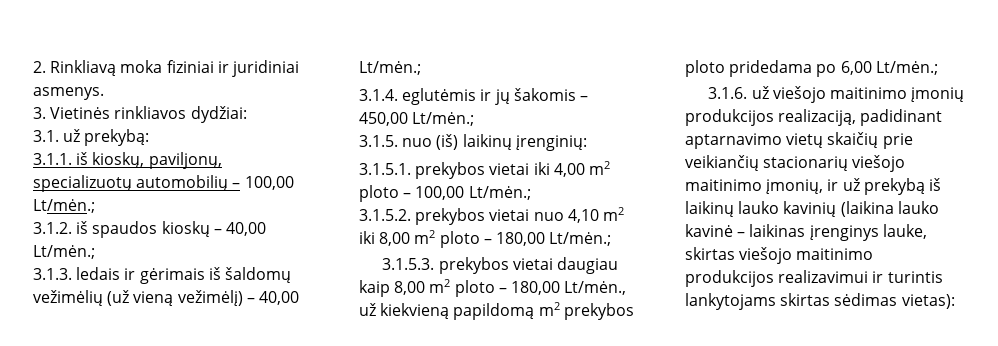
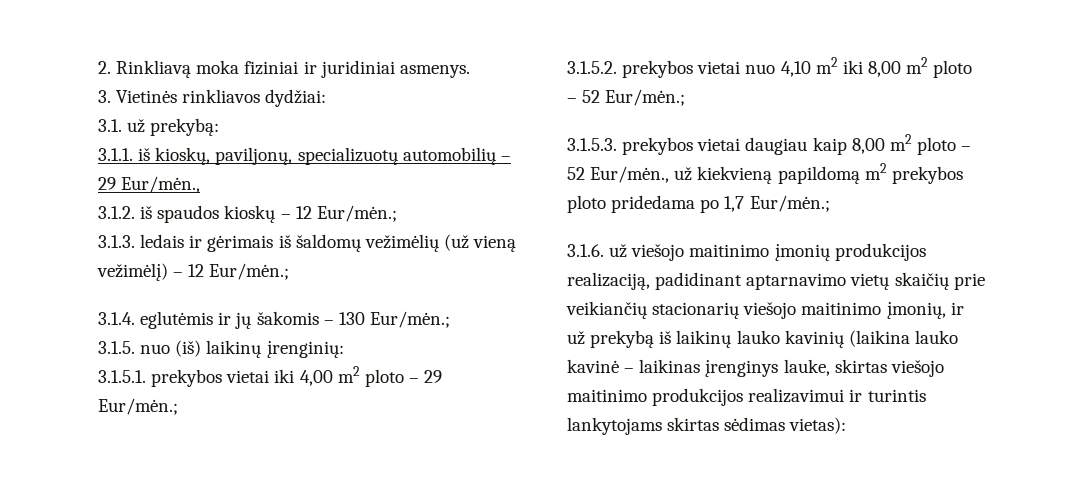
[244,176,294,190] [33,199,95,213] 100,00 Lt/mėn.; -> [98,176,201,193] 29 Eur/mėn.,
[225,222,266,236] [33,245,95,259] 40,00 Lt/mėn.; -> [295,205,397,222] 12 Eur/mėn.;
[258,291,299,305] [359,61,421,75] 40,00 Lt/mėn.; -> [188,263,290,280] 12 Eur/mėn.;
[359,112,475,126] 450,00 Lt/mėn.; -> [338,311,450,328] 130 Eur/mėn.;
[415,186,531,200] 100,00 Lt/mėn.; -> [424,370,443,383] [98,398,178,415] 29 Eur/mėn.;
[495,232,612,246] 180,00 Lt/mėn.; -> [582,89,686,106] 52 Eur/mėn.;
[510,281,627,295] 180,00 Lt/mėn., -> [567,166,670,183] 52 Eur/mėn.,
[840,61,938,75] 6,00 Lt/mėn.; -> [724,195,830,212] 1,7 Eur/mėn.;

